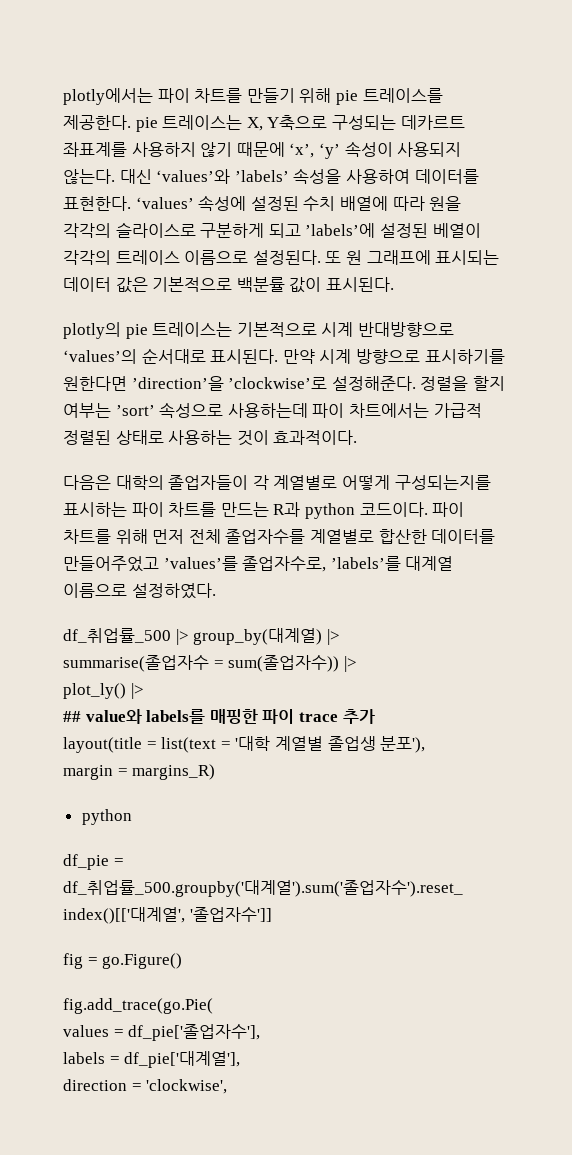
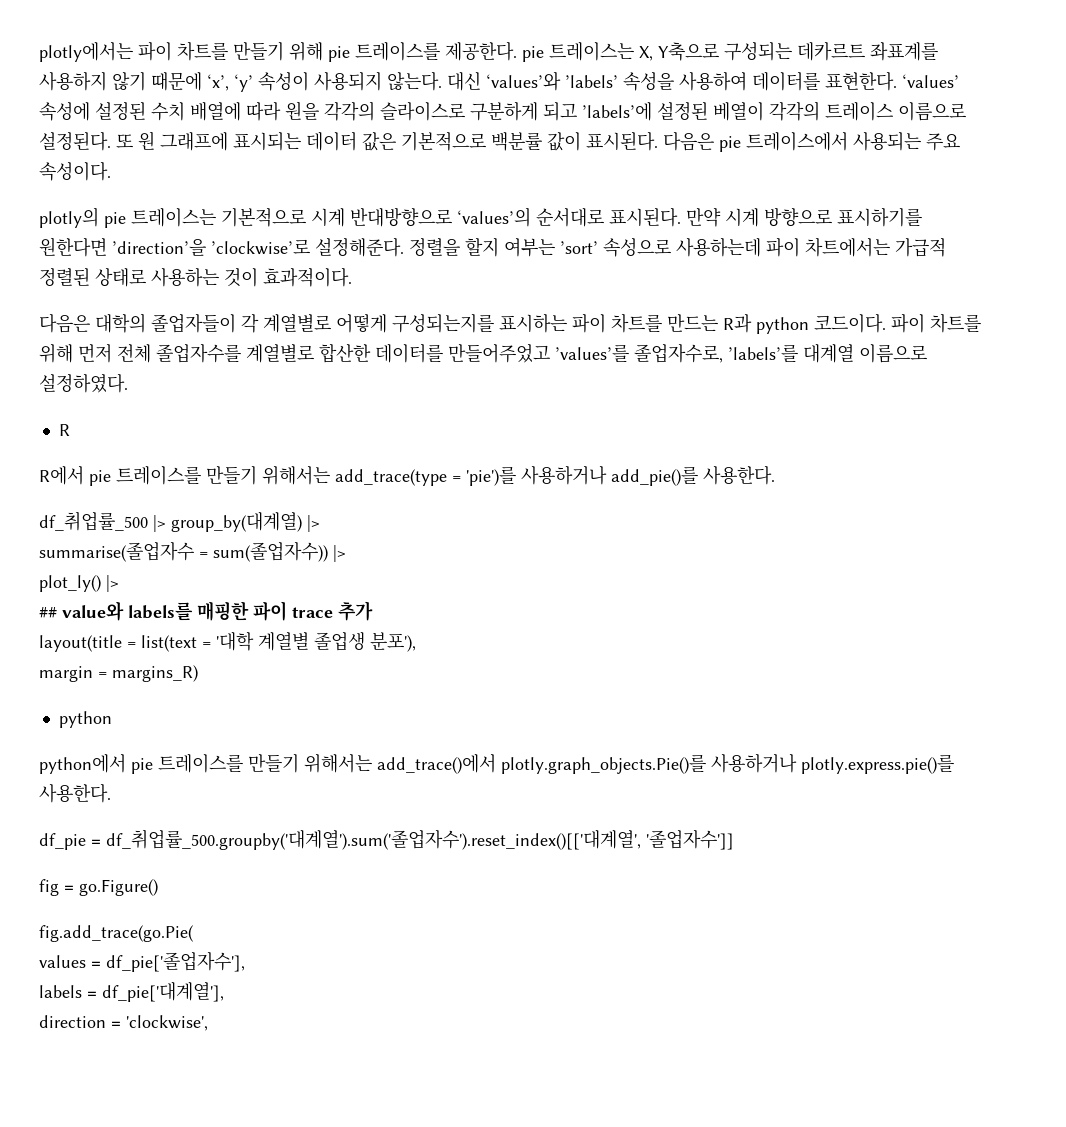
(394, 284) none -> [663,131,960,152] [39,161,111,181] 다음은 pie 트레이스에서 사용되는 주요 속성이다.
(216, 591) none -> [58,424,70,436] [39,465,775,486] // R // R에서 pie 트레이스를 만들기 위해서는 add_trace(type = 'pie')를 사용하거나 add_pie()를 사용한다.
(132, 817) none -> [39,754,954,774] [39,783,111,803] // python에서 pie 트레이스를 만들기 위해서는 add_trace()에서 plotly.graph_objects.Pie()를 사용하거나 plotly.express.pie()를 사용한다.

